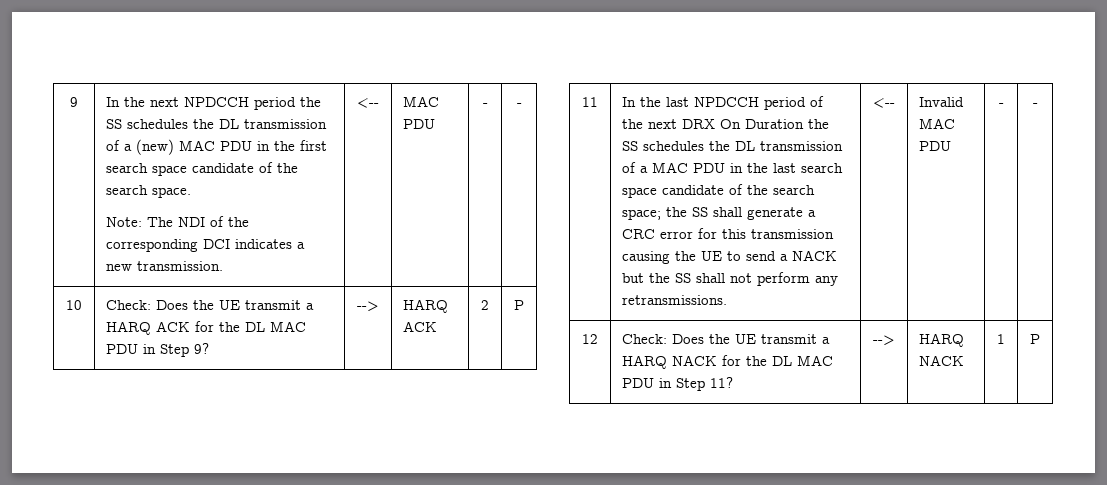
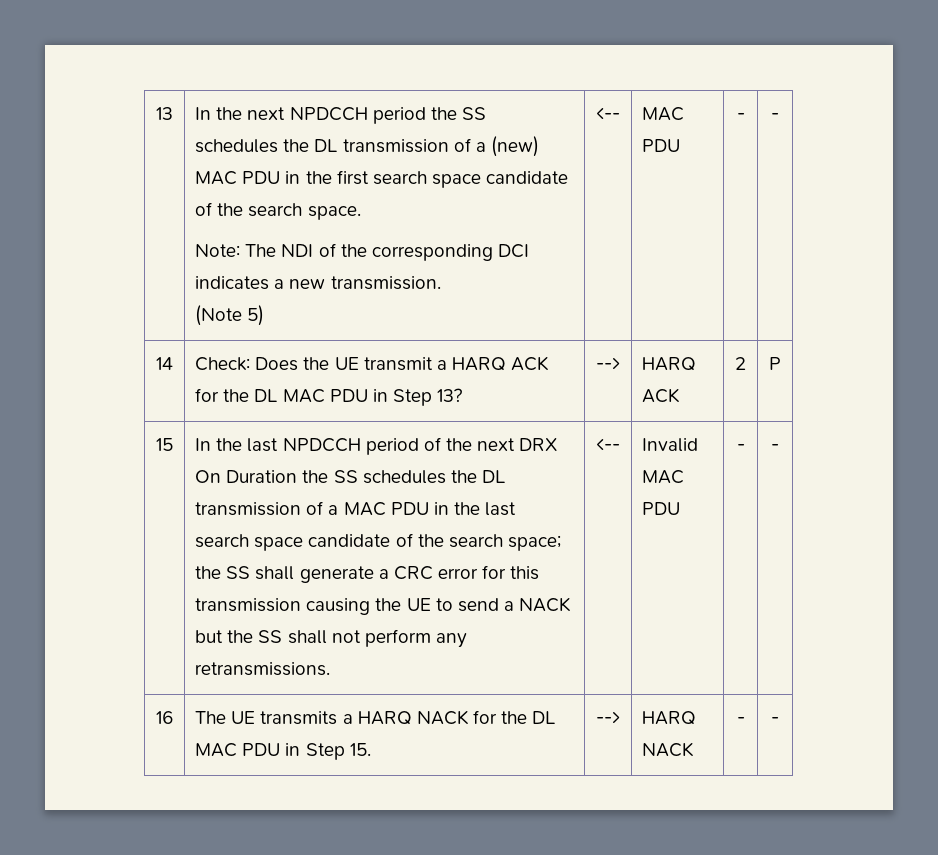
[70,97,78,107] 9 -> [156,107,173,120] 13
(224, 266) none -> [195,305,265,326] // (Note 5)
[66,300,82,310] 10 -> [156,357,173,370] 14
[194,343,210,354] 9? -> [437,388,463,402] 13?
[582,97,598,107] 11 -> [156,438,173,451] 15
[582,334,598,344] [622,334,818,344] 12 | Check: Does the UE transmit -> [156,711,173,724] [195,711,338,725] 16 | The UE transmits
[710,377,734,388] 11? -> [349,743,371,756] 15.
[997,334,1005,344] [1030,334,1040,344] 1 | P -> [736,717,745,724] [771,717,779,724] - | -

